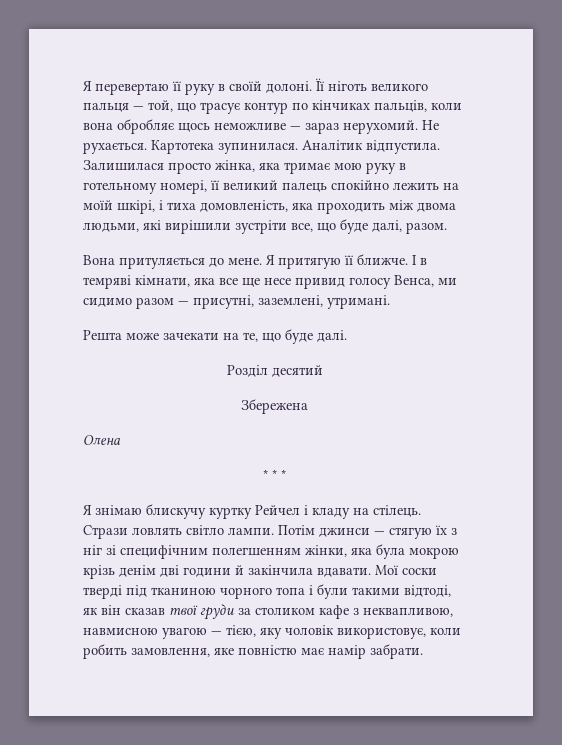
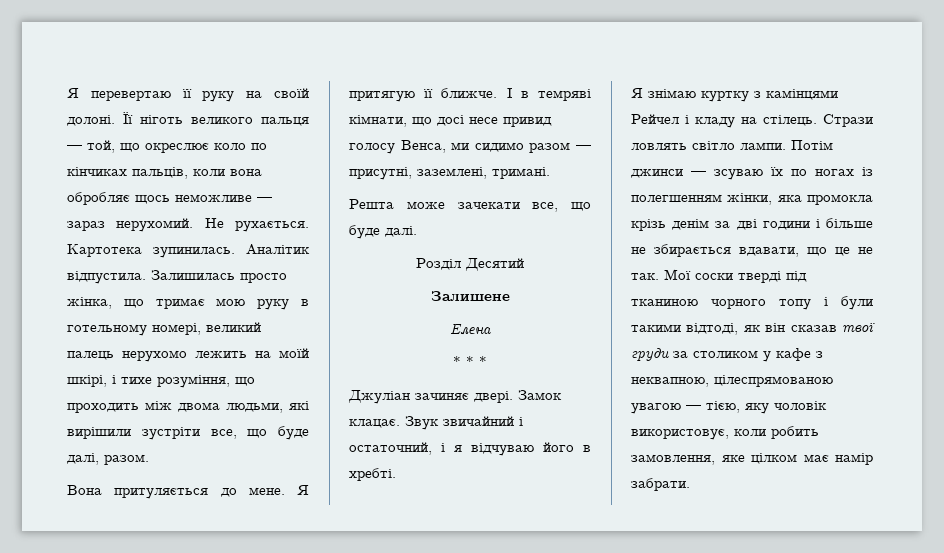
[218,84,225,91] в -> [246,91,263,98] на
[200,102,288,114] трасує контур -> [145,143,246,153] окреслює коло
[218,143,298,154] зупинилася. -> [153,247,235,258] зупинилась.
[83,160,164,171] Залишилася -> [151,270,235,280] Залишилась
[259,163,280,170] яка -> [123,299,144,308] що
[211,180,219,190] її -> (201, 329) none
[331,180,389,190] спокійно -> [122,350,187,362] нерухомо
[167,200,313,212] тиха домовленість, яка -> [121,375,255,388] тихе розуміння, що
[194,278,260,287] яка все ще -> [412,115,464,126] що досі
[327,295,390,309] утримані. -> [492,167,550,179] тримані.
[223,332,258,342] на те, -> [532,202,559,212] все,
[271,365,323,377] [241,399,308,414] [83,435,121,445] десятий // Збережена // Олена -> [465,258,524,271] [430,291,510,301] [450,324,491,335] Десятий // Залишене // Елена
(286, 474) none -> [348,390,562,404] [349,416,523,430] [349,442,591,456] [349,468,396,481] // Джуліан зачиняє двері. Замок клацає. Звук звичайний і остаточний, і я відчуваю його в хребті.
[146,504,252,519] блискучу куртку -> [701,89,838,102] куртку з камінцями
[389,525,457,539] [83,545,208,559] стягую їх з ніг зі специфічним -> [714,167,873,180] зсуваю їх по ногах із
[376,544,459,559] була мокрою -> [807,194,873,205] промокла
(156, 571) none -> [715,221,731,228] за
[235,565,371,577] й закінчила вдавати. -> [815,218,873,228] [631,244,873,257] [631,273,659,280] і більше не збирається вдавати, що це не так.
[276,587,305,595] топа -> [779,299,811,310] топу
(315, 611) none -> [763,351,771,362] у
[363,608,453,617] [83,628,158,635] неквапливою, навмисною -> [631,375,833,387] неквапною, цілеспрямованою
[238,645,297,655] повністю -> [751,453,797,464] цілком

